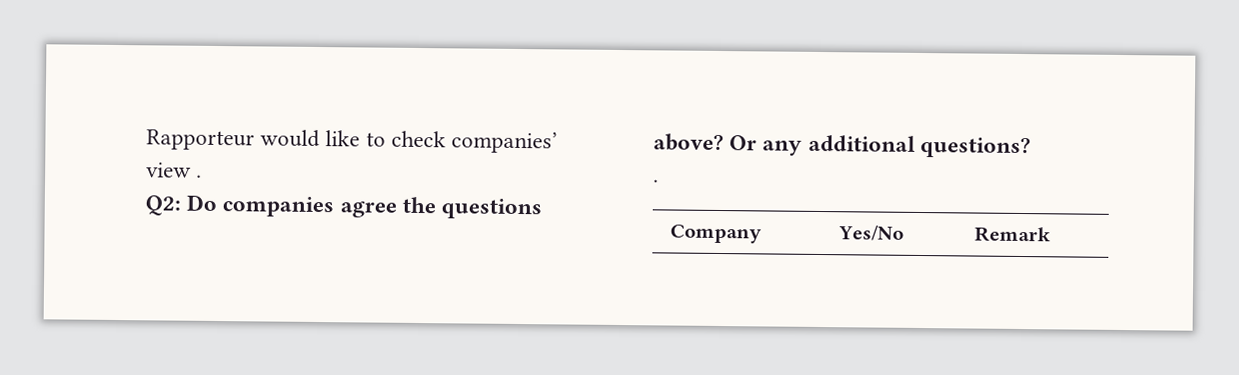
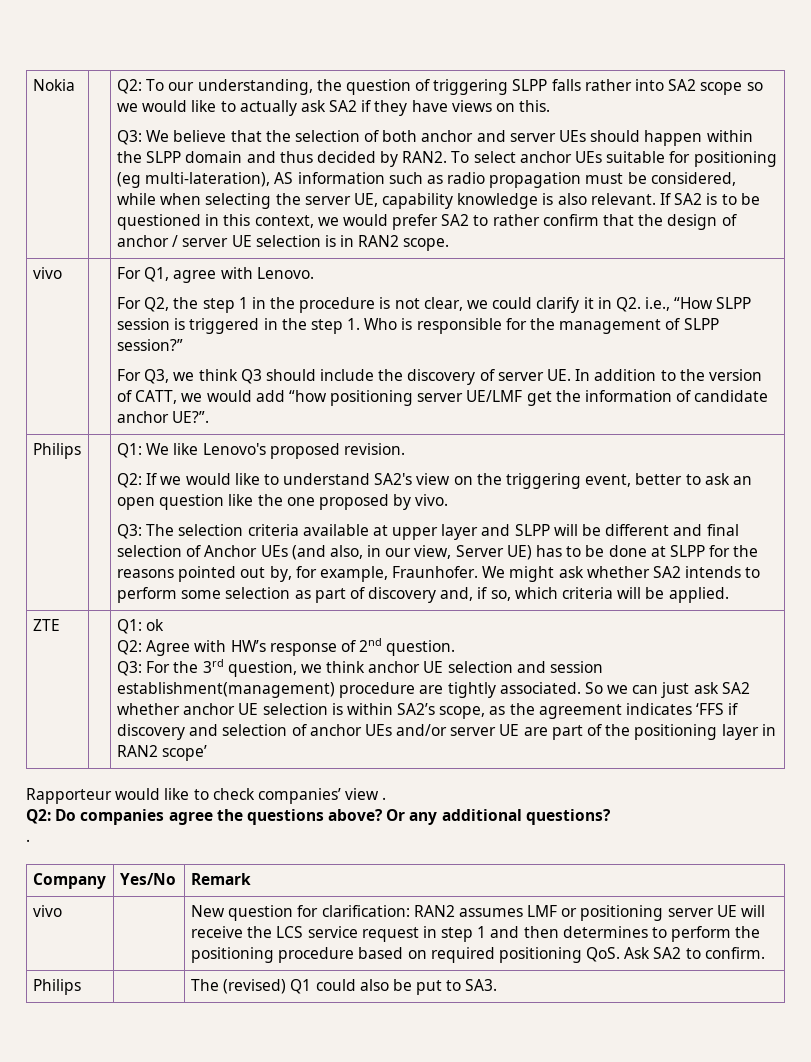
(146, 140) none -> [32,79,75,91] [116,79,763,95] [116,100,551,116] [116,130,753,146] [116,151,777,167] [116,172,736,188] [116,193,760,209] [116,214,737,230] [116,235,450,251] [32,267,62,279] [116,267,314,283] [116,297,752,313] [116,318,719,334] [116,339,183,351] [116,369,762,385] [116,390,769,406] [116,411,210,423] [32,443,81,459] [116,443,405,459] [116,473,752,489] [116,494,449,510] [116,524,739,540] [116,545,759,560] [116,566,761,582] [116,587,729,603] [32,619,60,631] [116,619,165,634] [116,638,456,656] [116,659,603,677] [116,682,750,698] [116,703,739,719] [116,724,776,740] [116,745,208,761] Nokia | | Q2: To our understanding, the question of triggering SLPP falls rather into SA2 scope so we would like to actually ask SA2 if they have views on this. // Q3: We believe that the selection of both anchor and server UEs should happen within the SLPP domain and thus decided by RAN2. To select anchor UEs suitable for positioning (eg multi-lateration), AS information such as radio propagation must be considered, while when selecting the server UE, capability knowledge is also relevant. If SA2 is to be questioned in this context, we would prefer SA2 to rather confirm that the design of anchor / server UE selection is in RAN2 scope. // vivo | | For Q1, agree with Lenovo. // For Q2, the step 1 in the procedure is not clear, we could clarify it in Q2. i.e., “How SLPP session is triggered in the step 1. Who is responsible for the management of SLPP session?” // For Q3, we think Q3 should include the discovery of server UE. In addition to the version of CATT, we would add “how positioning server UE/LMF get the information of candidate anchor UE?”. // Philips | | Q1: We like Lenovo's proposed revision. // Q2: If we would like to understand SA2's view on the triggering event, better to ask an open question like the one proposed by vivo. // Q3: The selection criteria available at upper layer and SLPP will be different and final selection of Anchor UEs (and also, in our view, Server UE) has to be done at SLPP for the reasons pointed out by, for example, Fraunhofer. We might ask whether SA2 intends to perform some selection as part of discovery and, if so, which criteria will be applied. // ZTE | | Q1: ok // Q2: Agree with HW’s response of 2nd question. // Q3: For the 3rd question, we think anchor UE selection and session establishment(management) procedure are tightly associated. So we can just ask SA2 whether anchor UE selection is within SA2’s scope, as the agreement indicates ‘FFS if discovery and selection of anchor UEs and/or server UE are part of the positioning layer in RAN2 scope’ //
(1051, 234) none -> [32,905,62,917] [190,905,765,921] [190,926,761,942] [190,947,765,963] [32,979,81,995] [190,979,498,995] // vivo | | New question for clarification: RAN2 assumes LMF or positioning server UE will receive the LCS service request in step 1 and then determines to perform the positioning procedure based on required positioning QoS. Ask SA2 to confirm. // Philips | | The (revised) Q1 could also be put to SA3.

